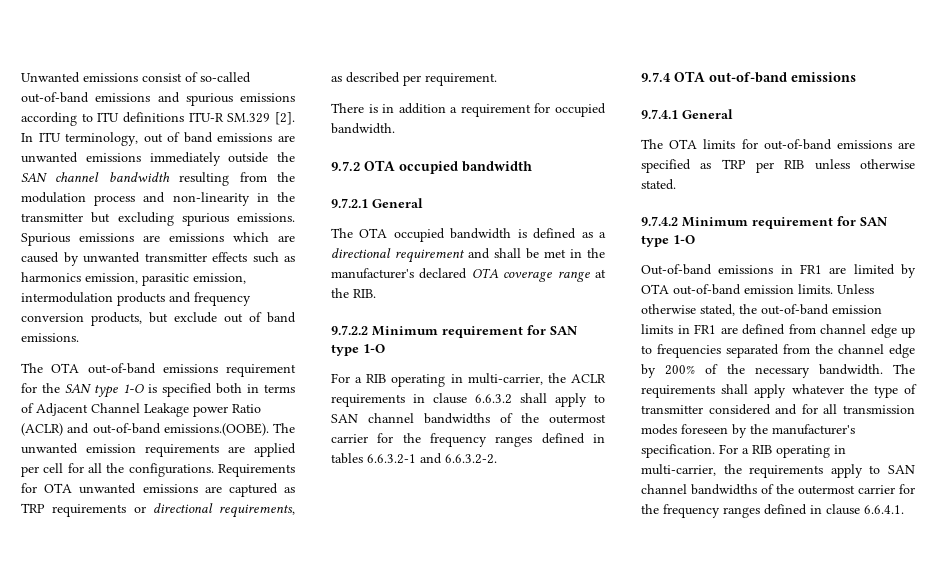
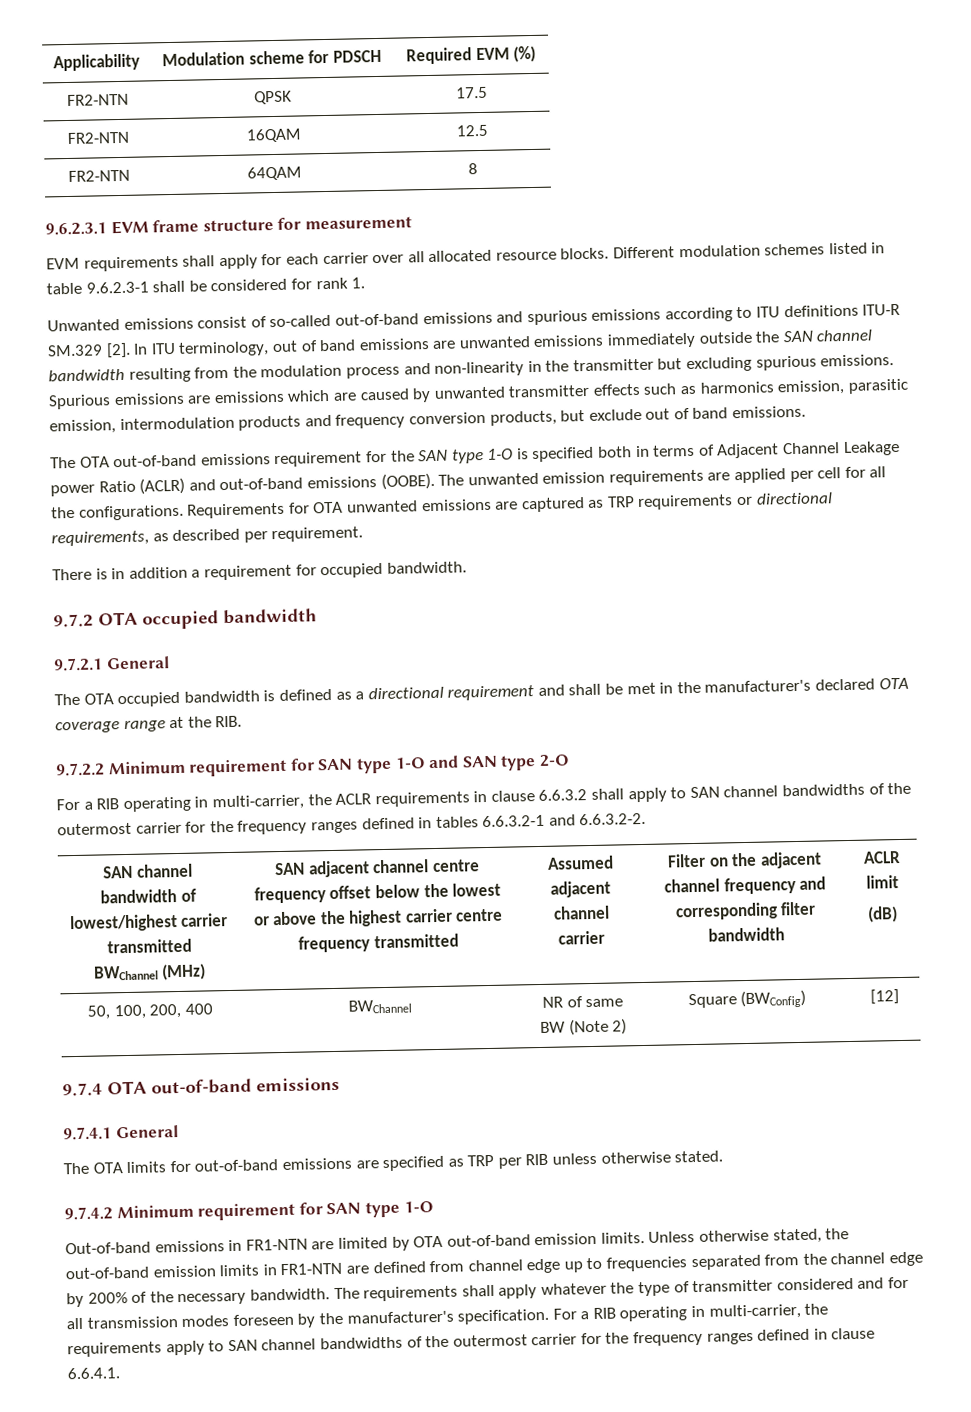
(21, 77) none -> [53,53,140,72] [162,49,382,67] [405,45,537,65] [66,93,129,107] [254,90,292,105] [456,86,488,99] [66,131,130,145] [245,128,302,143] [456,124,488,137] [67,169,130,182] [246,166,302,181] [468,163,478,175] [45,216,412,236] [46,242,886,272] [46,277,366,295] Applicability | Modulation scheme for PDSCH | Required EVM (%) // FR2-NTN | QPSK | 17.5 // FR2-NTN | 16QAM | 12.5 // FR2-NTN | 64QAM | 8 // 9.6.2.3.1 EVM frame structure for measurement // EVM requirements shall apply for each carrier over all allocated resource blocks. Different modulation schemes listed in table 9.6.2.3-1 shall be considered for rank 1. //
[163,423,269,436] emissions.(OOBE). -> [306,472,435,490] emissions (OOBE).
(385, 348) none -> [428,754,570,771] and SAN type 2-O
(497, 459) none -> [103,863,193,879] [100,888,197,904] [68,913,229,933] [106,938,192,954] [92,963,207,981] [275,859,480,878] [253,882,502,904] [253,908,504,927] [298,933,459,953] [546,855,614,870] [550,880,611,898] [552,905,610,920] [558,930,605,945] [667,851,822,869] [663,876,827,895] [674,901,817,921] [707,927,785,942] [862,850,901,864] [865,875,899,889] [867,906,898,923] [87,1003,213,1020] [347,999,412,1014] [541,996,624,1008] [539,1018,628,1036] [687,989,807,1009] [869,989,899,1005] // SAN channel bandwidth of lowest/highest carrier transmitted // BWChannel (MHz) | SAN adjacent channel centre frequency offset below the lowest or above the highest carrier centre frequency transmitted | Assumed adjacent channel carrier | Filter on the adjacent channel frequency and corresponding filter bandwidth | ACLR limit // (dB) // 50, 100, 200, 400 | BWChannel | NR of same BW (Note 2) | Square (BWConfig) | [12]
[800,264,822,274] FR1 -> [245,1238,308,1251] FR1-NTN
[694,324,716,334] FR1 -> [280,1262,343,1276] FR1-NTN

